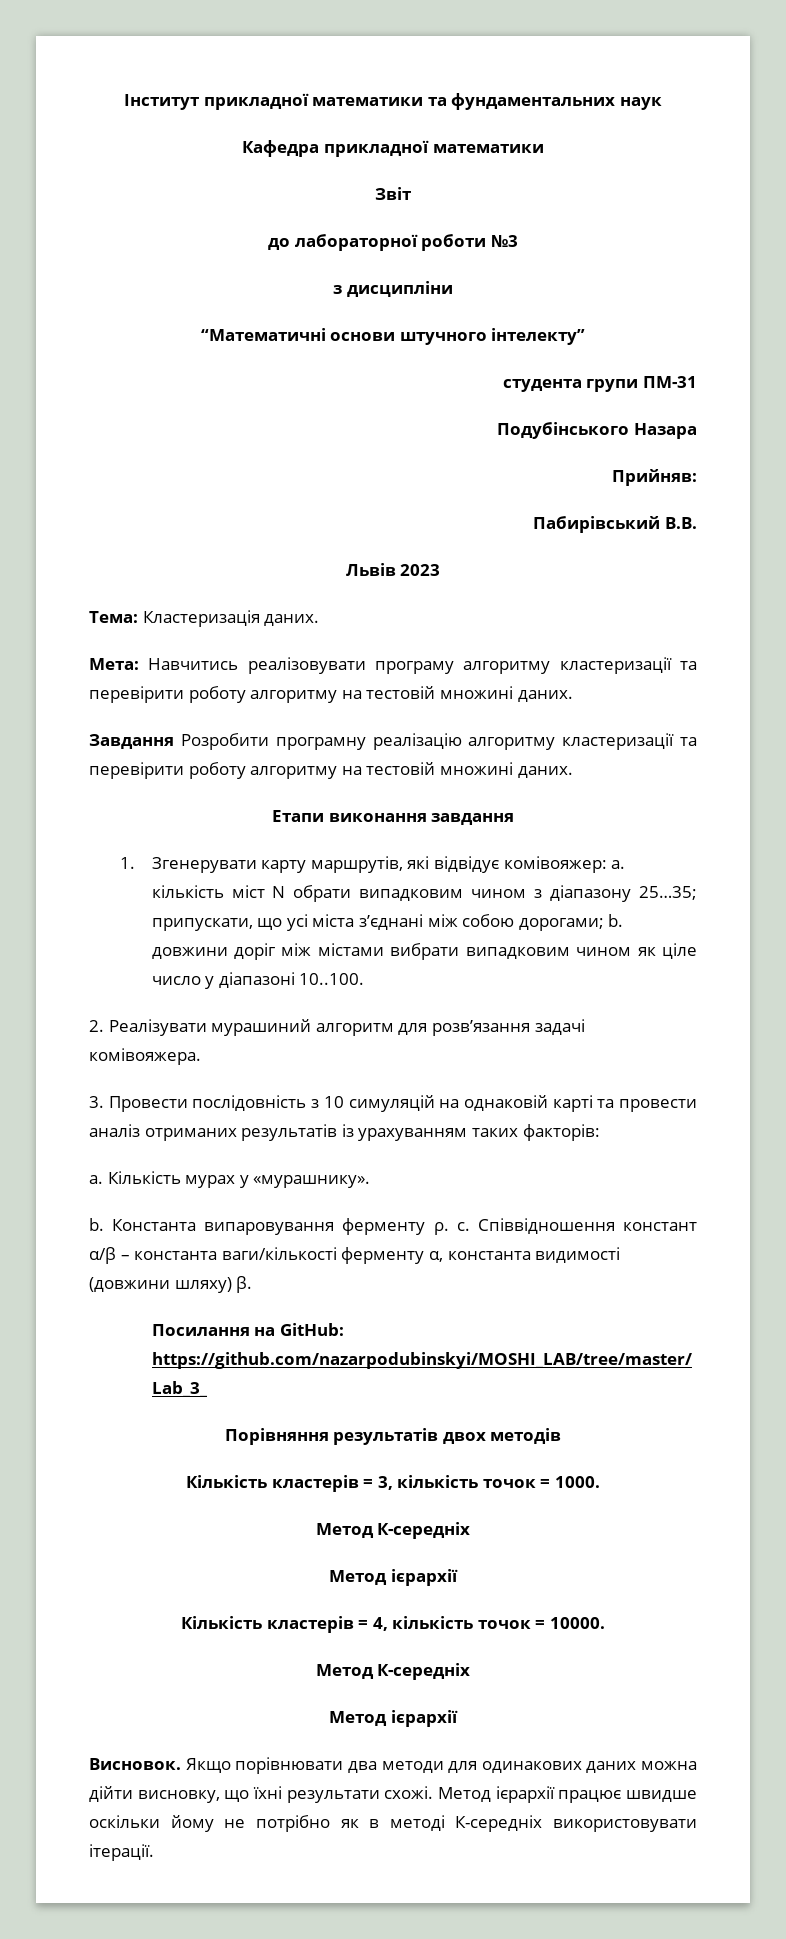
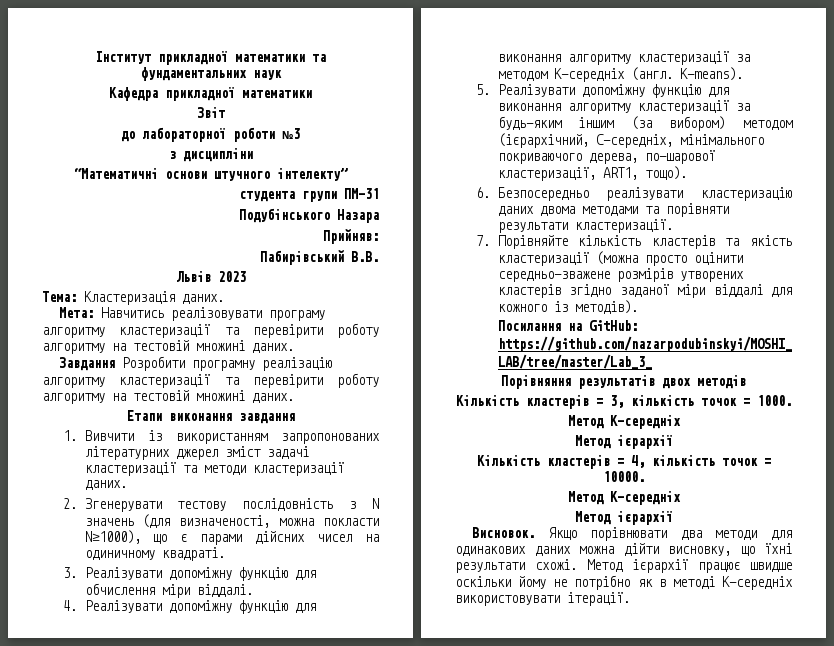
[151,856,626,873] [151,885,697,902] [151,914,624,931] [151,943,697,960] [151,972,365,989] [89,1019,585,1036] [89,1048,201,1065] [89,1095,697,1112] [89,1124,600,1141] [89,1171,371,1188] [89,1218,697,1235] [89,1247,621,1264] [89,1276,253,1293] Згенерувати карту маршрутів, які відвідує комівояжер: a. кількість міст N обрати випадковим чином з діапазону 25…35; припускати, що усі міста з’єднані між собою дорогами; b. довжини доріг між містами вибрати випадковим чином як ціле число у діапазоні 10..100. // 2. Реалізувати мурашиний алгоритм для розв’язання задачі комівояжера. // 3. Провести послідовність з 10 симуляцій на однаковій карті та провести аналіз отриманих результатів із урахуванням таких факторів: // a. Кількість мурах у «мурашнику». // b. Константа випаровування ферменту ρ. c. Співвідношення констант α/β – константа ваги/кількості ферменту α, константа видимості (довжини шляху) β. -> [84,430,380,444] [84,446,309,460] [84,462,344,476] [84,480,127,490] [63,498,379,512] [84,514,379,528] [84,530,379,545] [84,547,225,561] [63,567,316,581] [84,583,253,598] [63,600,316,614] [497,51,750,65] [497,67,743,82] [476,84,729,98] [497,100,750,114] [497,116,793,131] [497,133,764,148] [497,150,715,164] [497,166,687,181] [476,187,792,201] [497,203,729,217] [497,219,673,233] [476,235,792,249] [497,251,743,266] [497,268,744,282] [497,284,792,298] [497,300,638,314] Вивчити із використанням запропонованих літературних джерел зміст задачі кластеризації та методи кластеризації даних. // 2. Згенерувати тестову послідовність з N значень (для визначеності, можна покласти N≥1000), що є парами дійсних чисел на одиничному квадраті. // 3. Реалізувати допоміжну функцію для обчислення міри віддалі. // 4. Реалізувати допоміжну функцію для виконання алгоритму кластеризації за методом К-середніх (англ. K-means). // 5. Реалізувати допоміжну функцію для виконання алгоритму кластеризації за будь-яким іншим (за вибором) методом (ієрархічний, C-середніх, мінімального покриваючого дерева, по-шарової кластеризації, ART1, тощо). // 6. Безпосередньо реалізувати кластеризацію даних двома методами та порівняти результати кластеризації. // 7. Порівняйте кількість кластерів та якість кластеризації (можна просто оцінити середньо-зважене розмірів утворених кластерів згідно заданої міри віддалі для кожного із методів).

